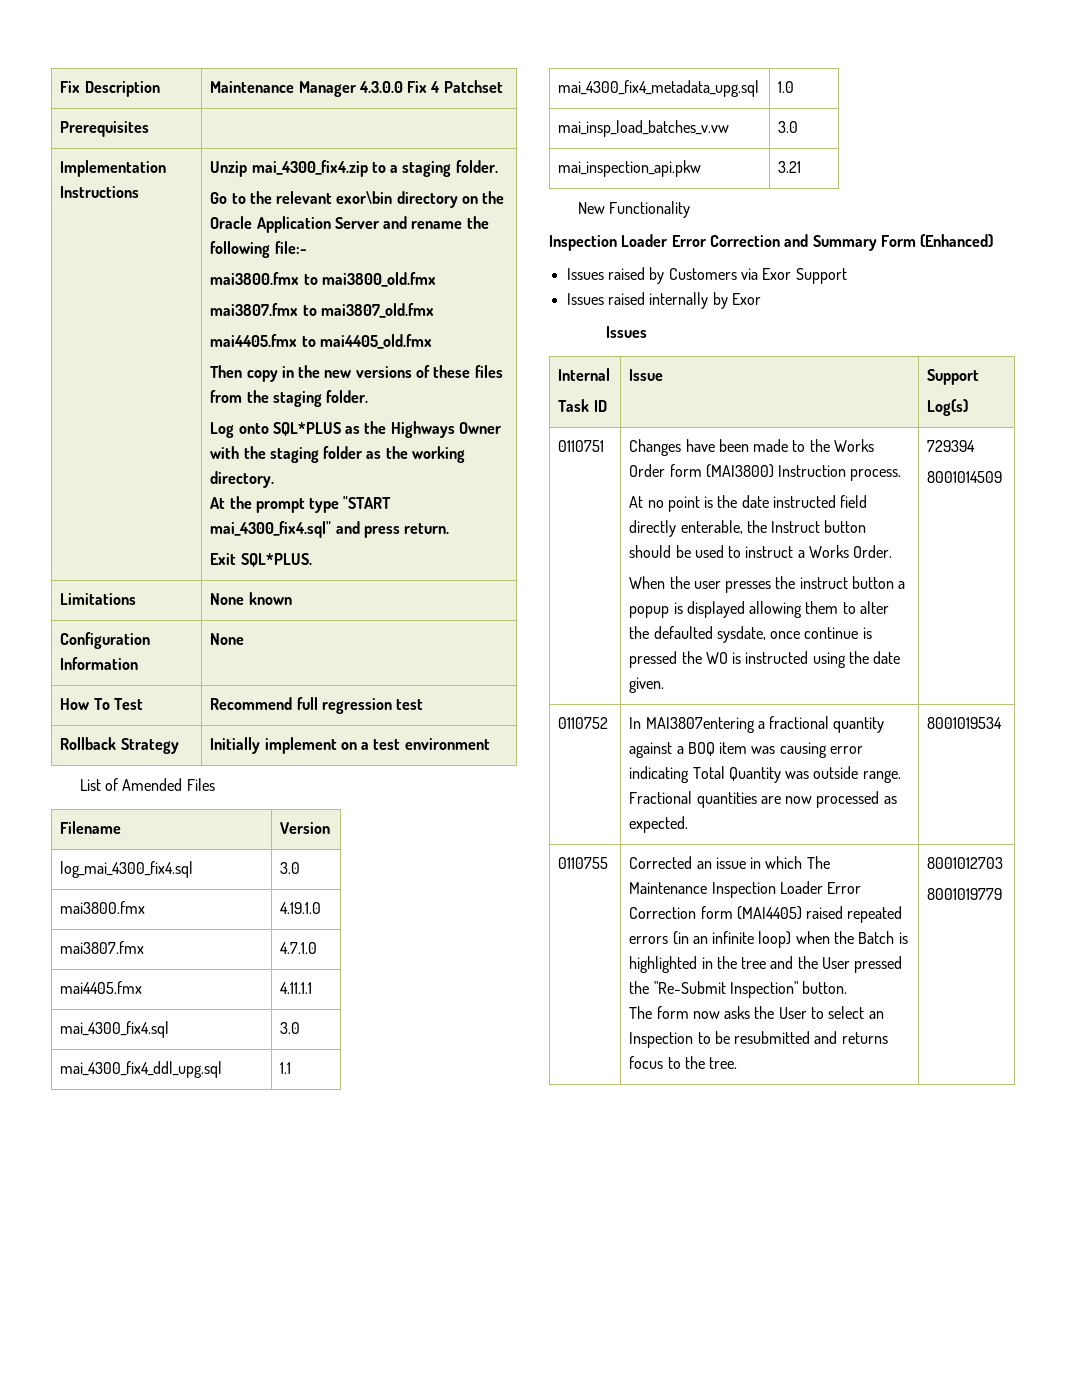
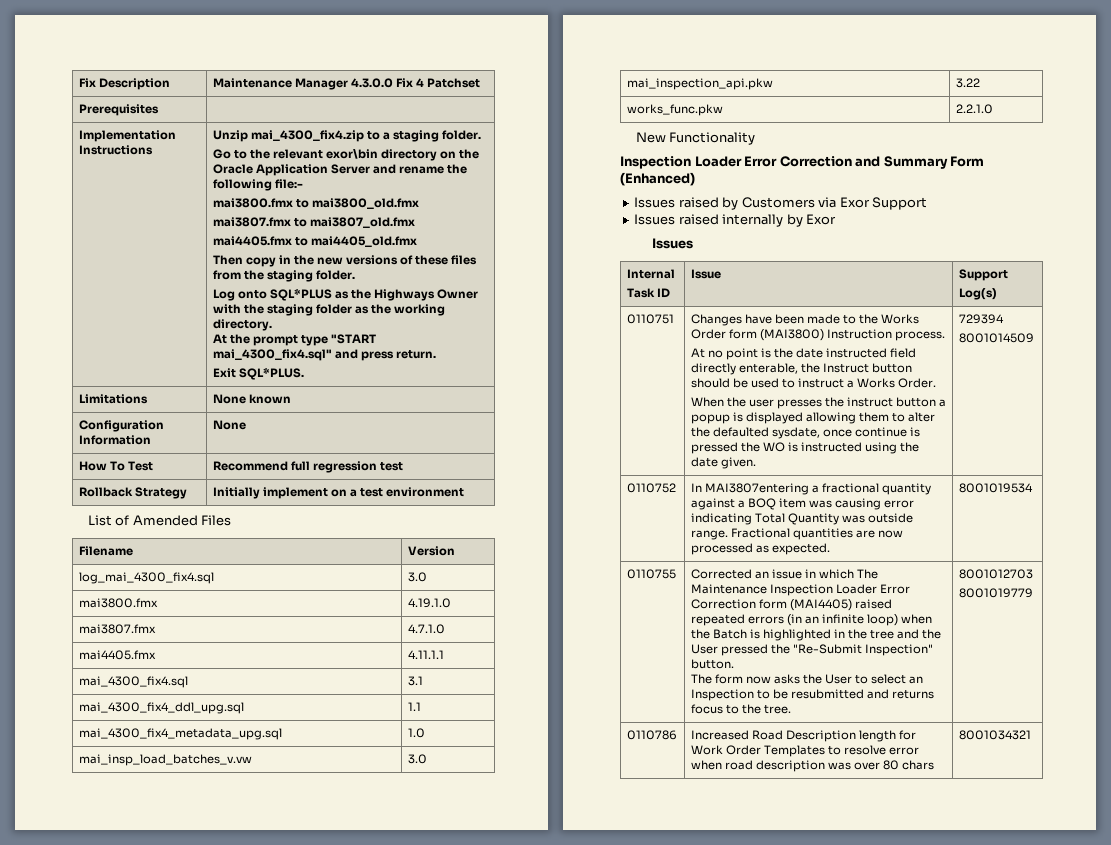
[280,1022,301,1034] 3.0 -> [407,676,423,686] 3.1
[778,161,802,173] 3.21 -> [955,78,980,88] [626,104,723,116] [955,104,993,114] 3.22 // works_func.pkw | 2.2.1.0
(1003, 894) none -> [626,730,677,740] [690,730,916,742] [690,745,920,757] [690,760,935,772] [958,730,1031,740] // 0110786 | Increased Road Description length for Work Order Templates to resolve error when road description was over 80 chars | 8001034321

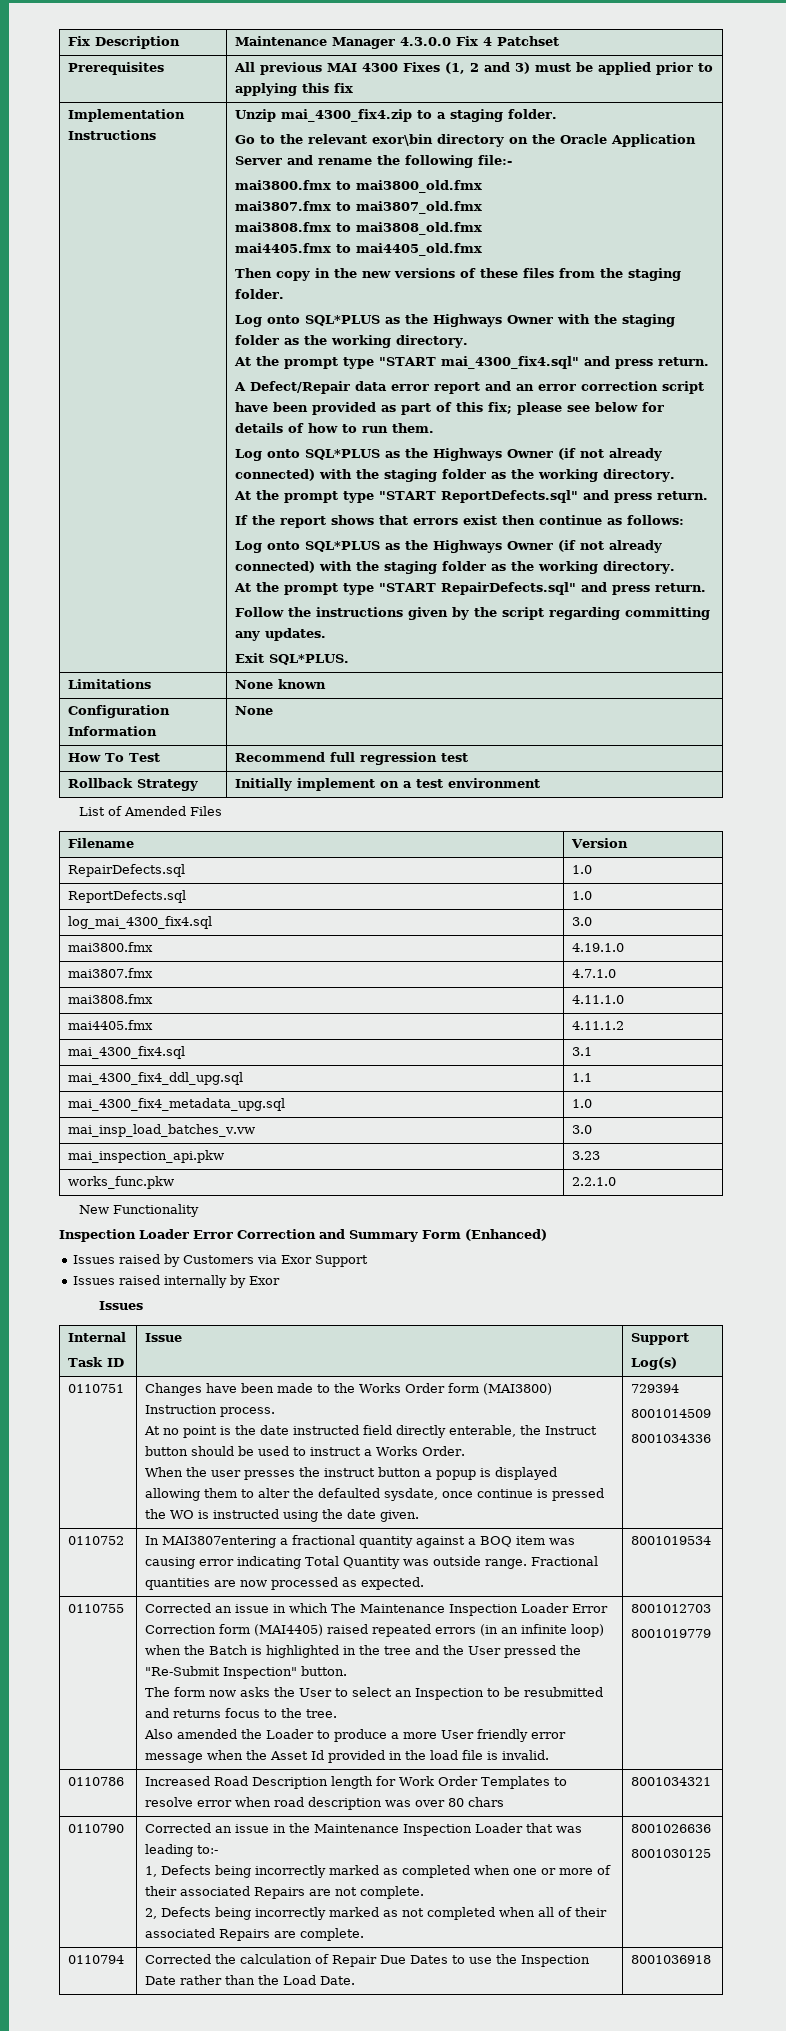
(159, 110) none -> [234,62,714,75] [235,83,354,96] All previous MAI 4300 Fixes (1, 2 and 3) must be applied prior to applying this fix
(415, 222) none -> [235,222,483,235] // mai3808.fmx to mai3808_old.fmx
(436, 354) none -> [234,381,705,394] [235,402,665,415] [235,423,435,433] [235,448,663,461] [235,469,676,482] [234,490,709,503] [235,515,685,528] [235,540,663,553] [235,561,676,574] [234,582,707,595] [235,607,711,620] [235,628,327,641] // A Defect/Repair data error report and an error correction script have been provided as part of this fix; please see below for details of how to run them. // Log onto SQL*PLUS as the Highways Owner (if not already connected) with the staging folder as the working directory. // At the prompt type "START ReportDefects.sql" and press return. // If the report shows that errors exist then continue as follows: // Log onto SQL*PLUS as the Highways Owner (if not already connected) with the staging folder as the working directory. // At the prompt type "START RepairDefects.sql" and press return. // Follow the instructions given by the script regarding committing any updates.
(455, 551) none -> [68,864,186,877] [572,865,593,874] [68,890,187,903] [572,891,593,900] // RepairDefects.sql | 1.0 // ReportDefects.sql | 1.0
(445, 629) none -> [68,994,154,1004] [572,995,625,1004] // mai3808.fmx | 4.11.1.0
[407,650,444,659] 4.11.1.1 -> [572,1021,625,1030] 4.11.1.2
[955,78,980,88] 3.22 -> [572,1151,601,1160] 3.23
(1034, 338) none -> [631,1434,712,1443] // 8001034336
(791, 709) none -> [144,1729,567,1742] [145,1750,550,1763] // Also amended the Loader to produce a more User friendly error message when the Asset Id provided in the load file is invalid.
(1031, 735) none -> [68,1824,125,1833] [145,1823,583,1836] [145,1844,219,1857] [145,1865,612,1878] [145,1886,425,1899] [145,1907,608,1920] [145,1928,365,1941] [631,1824,712,1833] [631,1849,712,1858] [68,1955,125,1964] [145,1954,591,1967] [145,1975,356,1985] [631,1955,712,1964] // 0110790 | Corrected an issue in the Maintenance Inspection Loader that was leading to:- // 1, Defects being incorrectly marked as completed when one or more of their associated Repairs are not complete. // 2, Defects being incorrectly marked as not completed when all of their associated Repairs are complete. | 8001026636 // 8001030125 // 0110794 | Corrected the calculation of Repair Due Dates to use the Inspection Date rather than the Load Date. | 8001036918

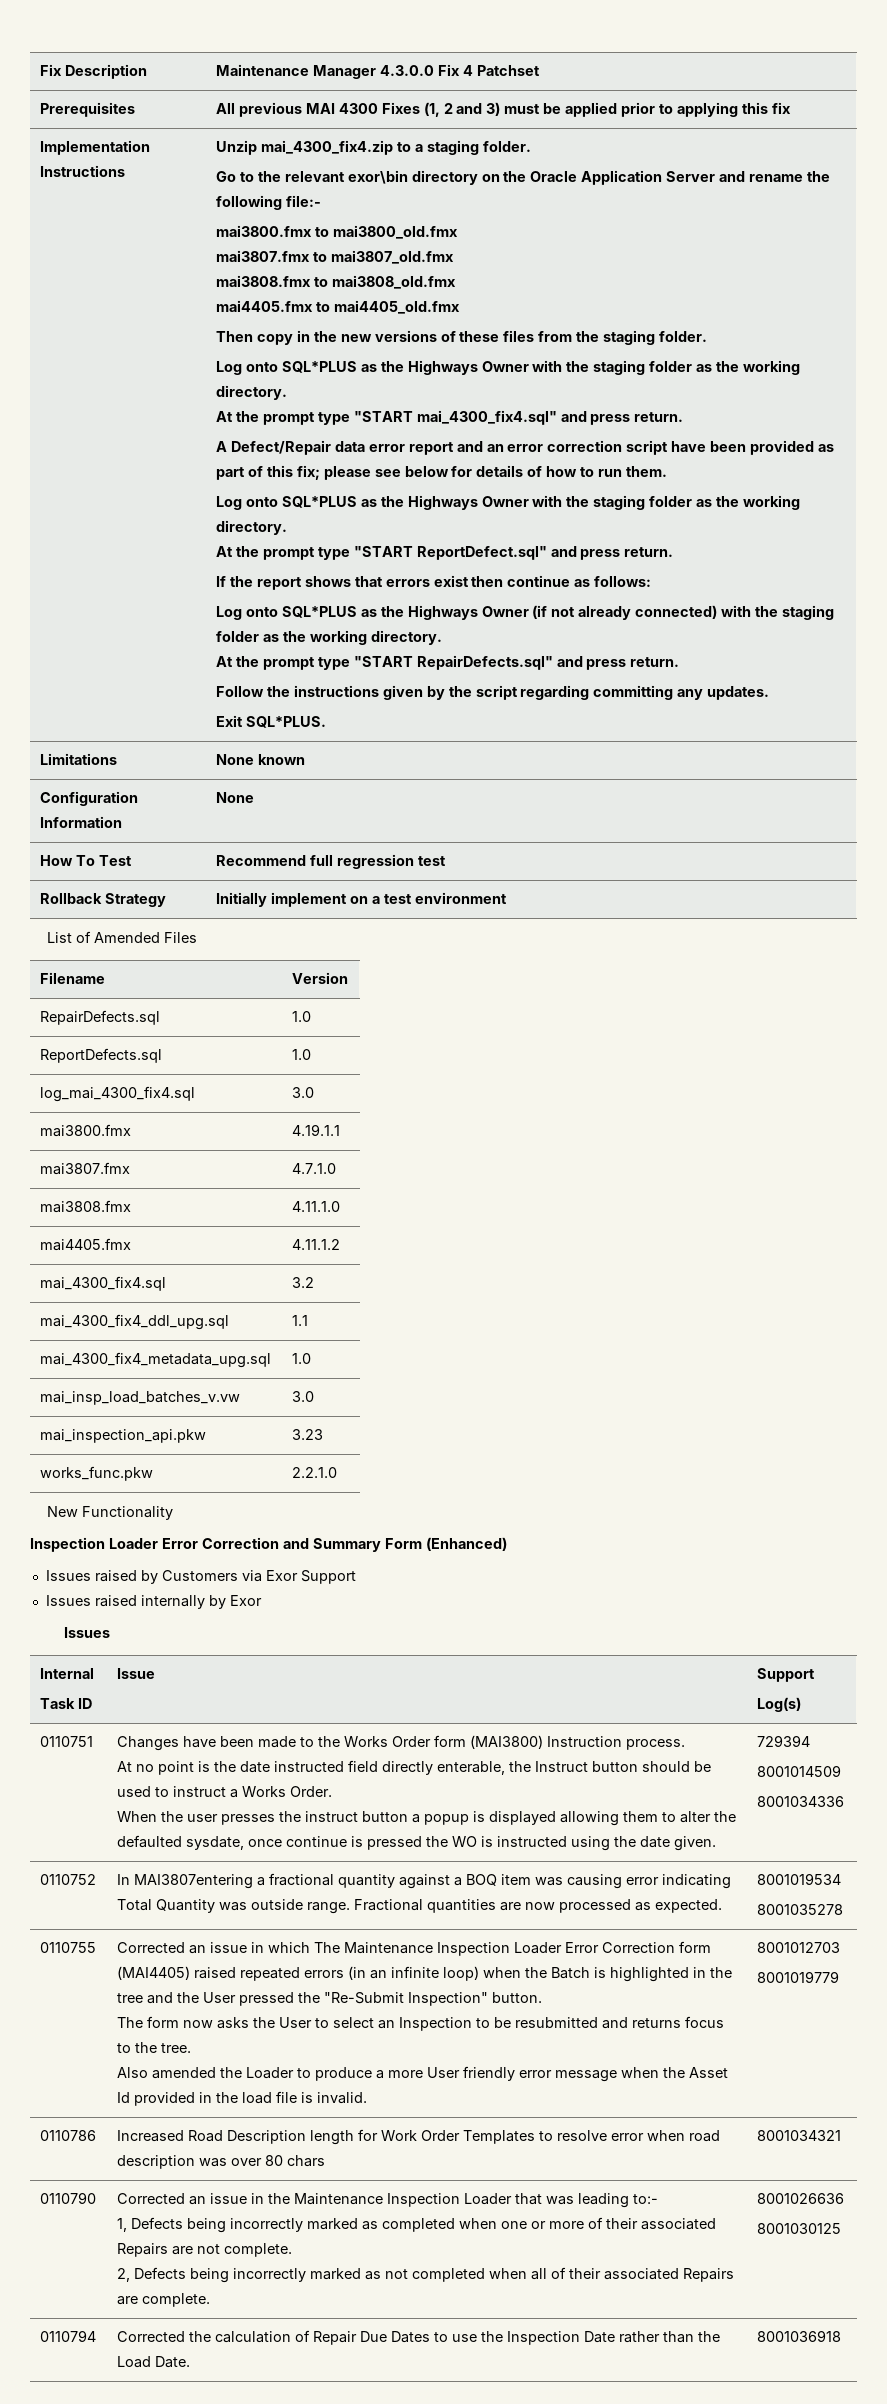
[558,448,663,461] [235,469,316,481] (if not already connected) -> (529, 501) none
[441,490,579,503] ReportDefects.sql" -> [416,546,547,560] ReportDefect.sql"
[572,943,625,952] 4.19.1.0 -> [292,1124,341,1136] 4.19.1.1
[572,1047,593,1056] 3.1 -> [292,1277,315,1288] 3.2
(712, 1540) none -> [757,1904,844,1915] // 8001035278

